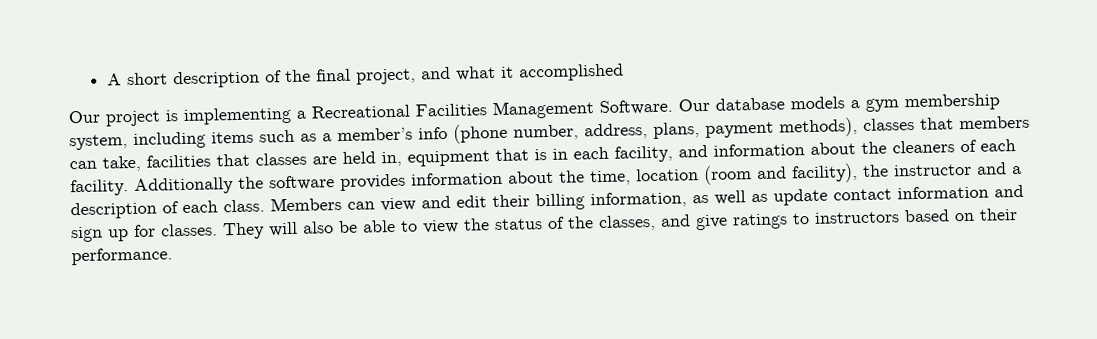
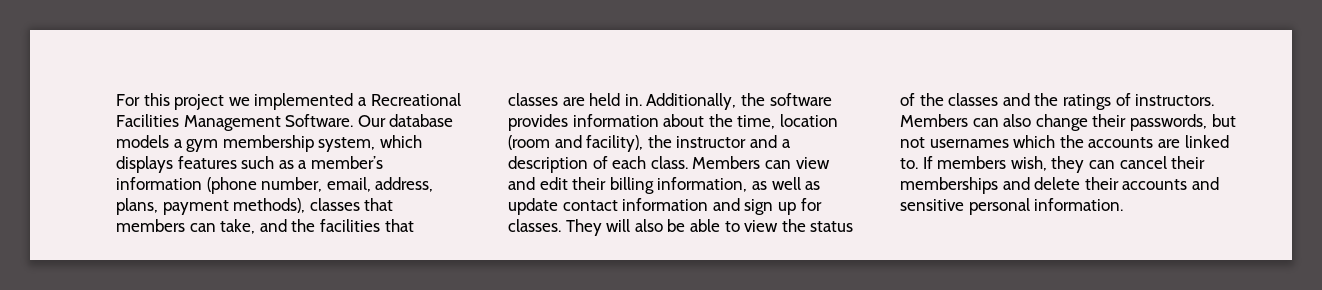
[106,63,624,89] [68,106,292,127] A short description of the final project, and what it accomplished // Our project is implementing -> [116,93,354,110] For this project we implemented
[133,131,254,149] including items -> [379,135,422,148] [116,156,237,173] which displays features
[418,126,448,140] info -> [116,177,202,190] information
(579, 132) none -> [326,177,371,192] email,
(141, 163) none -> [259,219,316,232] and the
[381,139,1016,167] [70,177,234,197] in, equipment that is in each facility, and information about the cleaners of each facility. Additionally -> [624,93,737,110] in. Additionally,
[598,208,1018,232] [71,247,173,266] classes, and give ratings to instructors based on their performance. -> [948,93,1215,110] [900,114,1236,131] [900,135,1229,148] [900,156,1206,173] [900,177,1219,194] [900,198,1124,215] classes and the ratings of instructors. Members can also change their passwords, but not usernames which the accounts are linked to. If members wish, they can cancel their memberships and delete their accounts and sensitive personal information.

